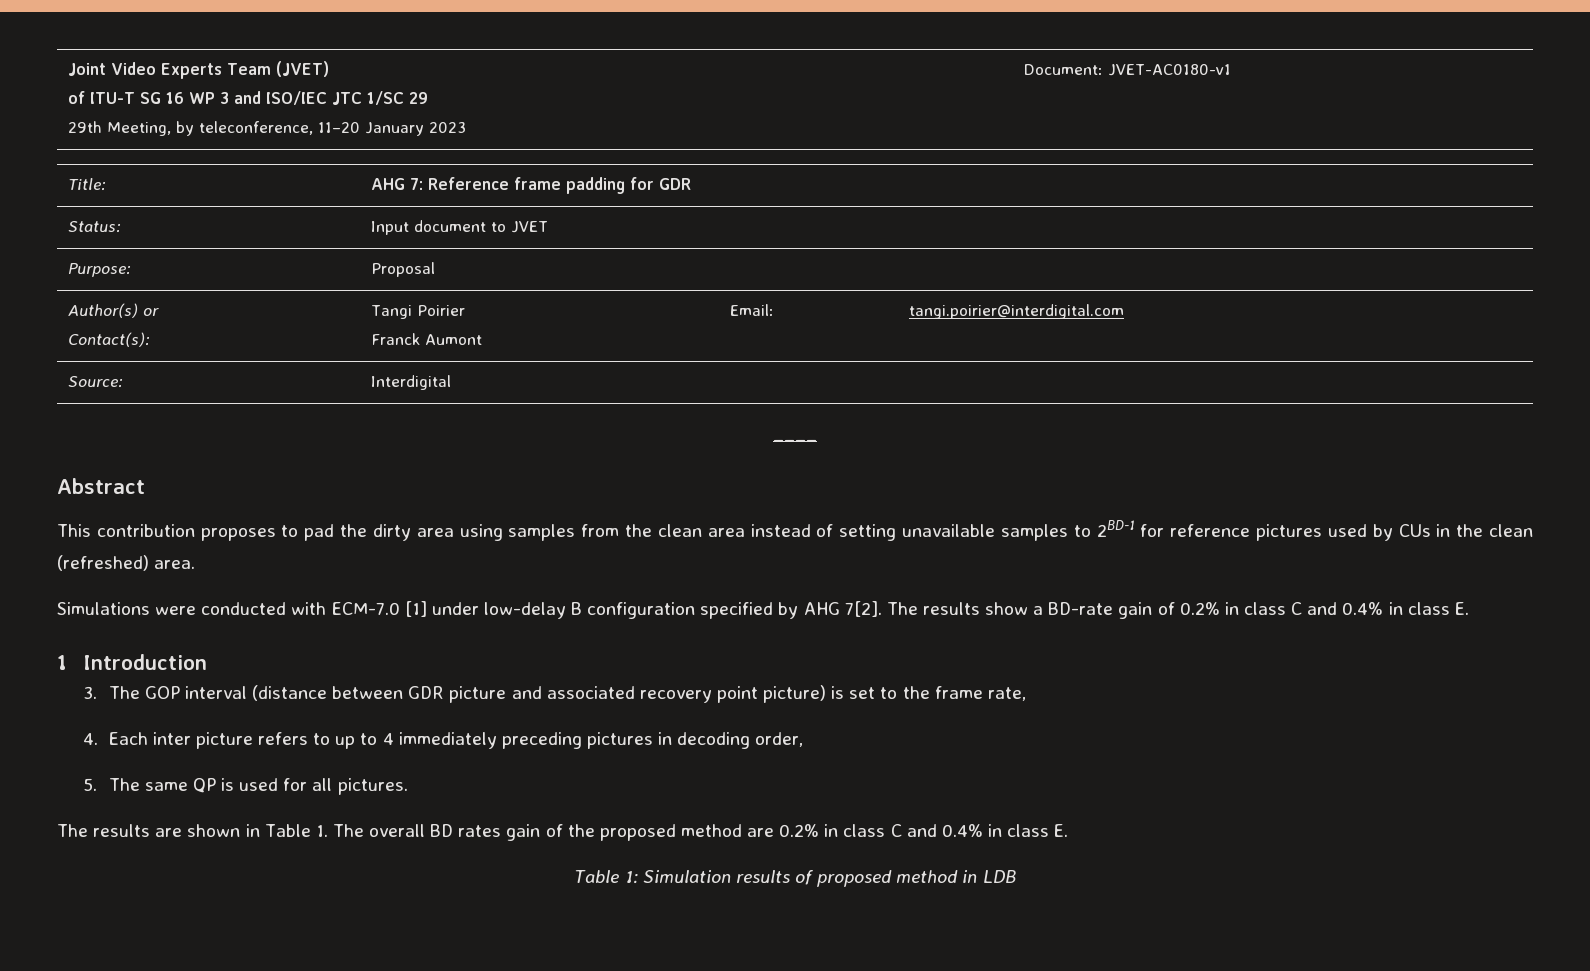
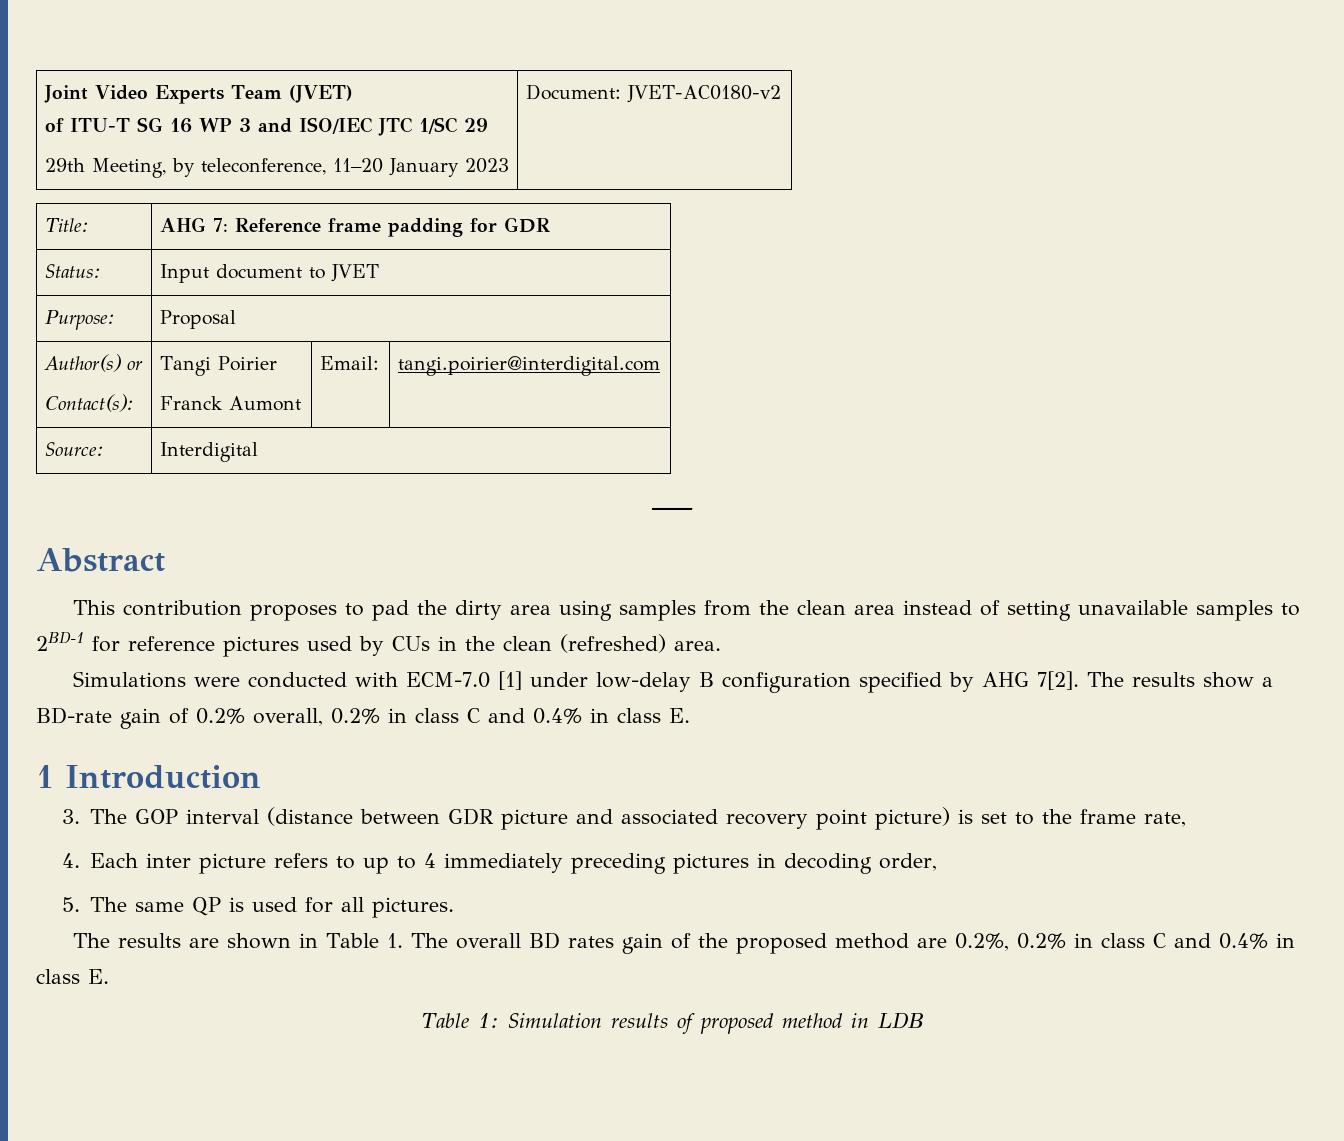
[1108,64,1232,76] JVET-AC0180-v1 -> [626,85,781,103] JVET-AC0180-v2
(1220, 608) none -> [253,708,380,726] overall, 0.2%
(775, 832) none -> [954,933,1009,951] 0.2%,

